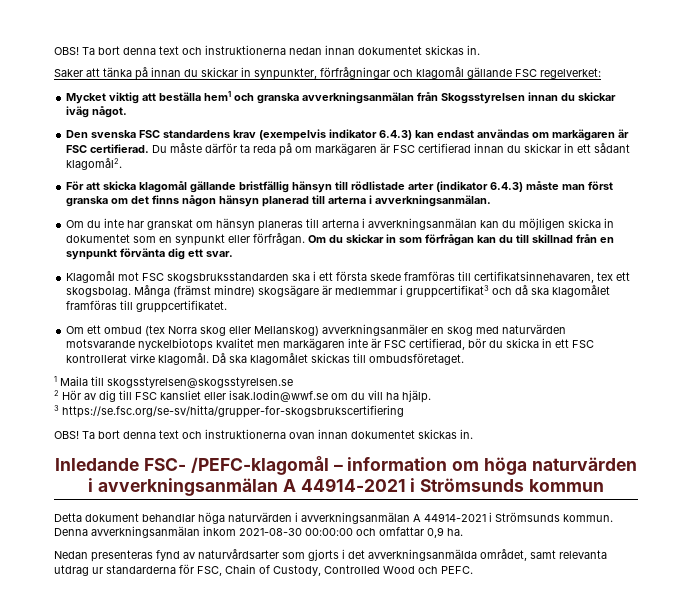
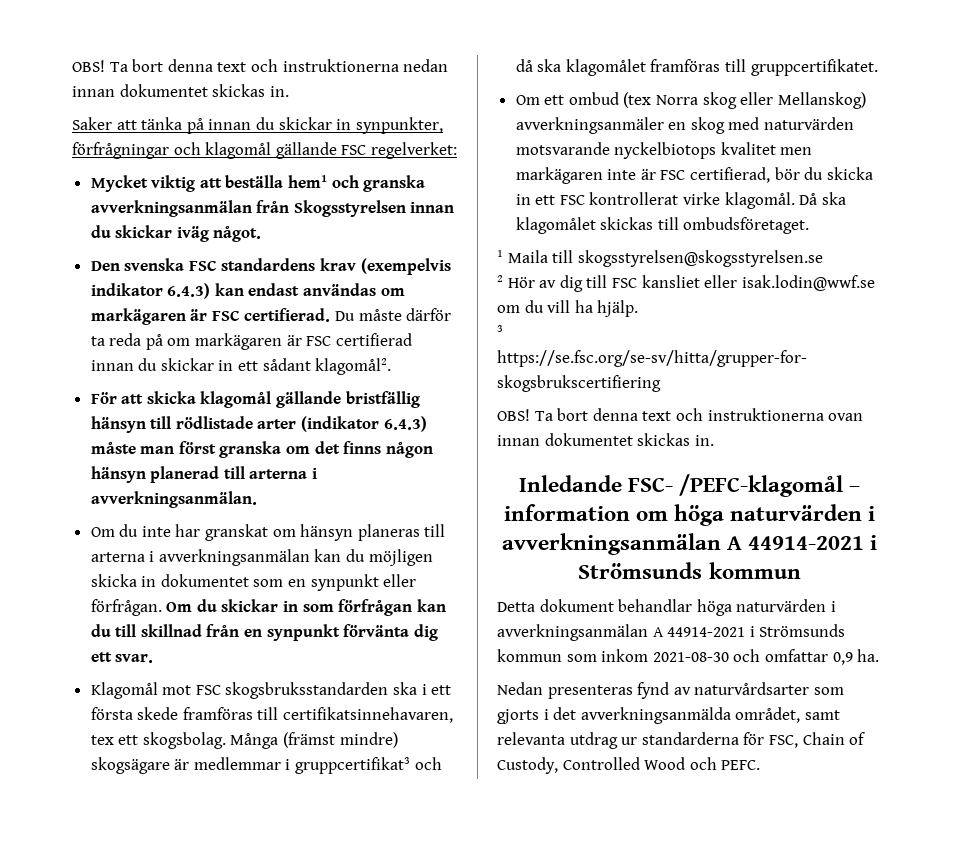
[563,514,613,522] [54,526,200,538] kommun. Denna avverkningsanmälan -> [497,649,597,662] kommun som
[305,528,353,536] 00:00:00 -> (729, 657) none

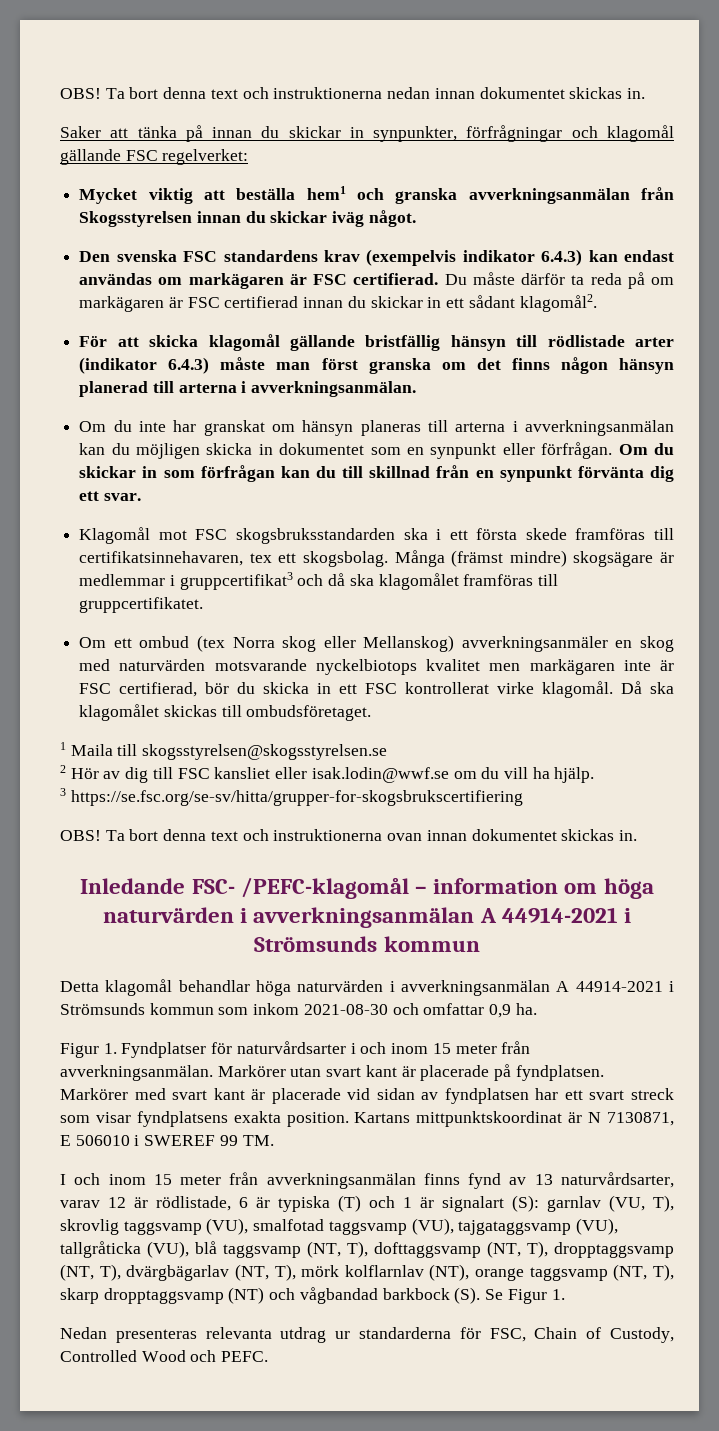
[539,599,614,612] dokument -> [105,979,173,996] klagomål
[497,682,844,699] [497,707,840,724] Nedan presenteras fynd av naturvårdsarter som gjorts i det avverkningsanmälda området, samt -> [60,1041,531,1058] [60,1064,604,1081] [60,1088,675,1104] [60,1111,675,1127] [60,1135,274,1146] [60,1172,674,1189] [60,1195,674,1212] [60,1218,619,1235] [60,1241,674,1258] [60,1264,674,1281] [60,1287,565,1304] [60,1327,197,1343] Figur 1. Fyndplatser för naturvårdsarter i och inom 15 meter från avverkningsanmälan. Markörer utan svart kant är placerade på fyndplatsen. Markörer med svart kant är placerade vid sidan av fyndplatsen har ett svart streck som visar fyndplatsens exakta position. Kartans mittpunktskoordinat är N 7130871, E 506010 i SWEREF 99 TM. // I och inom 15 meter från avverkningsanmälan finns fynd av 13 naturvårdsarter, varav 12 är rödlistade, 6 är typiska (T) och 1 är signalart (S): garnlav (VU, T), skrovlig taggsvamp (VU), smalfotad taggsvamp (VU), tajgataggsvamp (VU), tallgråticka (VU), blå taggsvamp (NT, T), dofttaggsvamp (NT, T), dropptaggsvamp (NT, T), dvärgbägarlav (NT, T), mörk kolflarnlav (NT), orange taggsvamp (NT, T), skarp dropptaggsvamp (NT) och vågbandad barkbock (S). Se Figur 1. // Nedan presenteras

